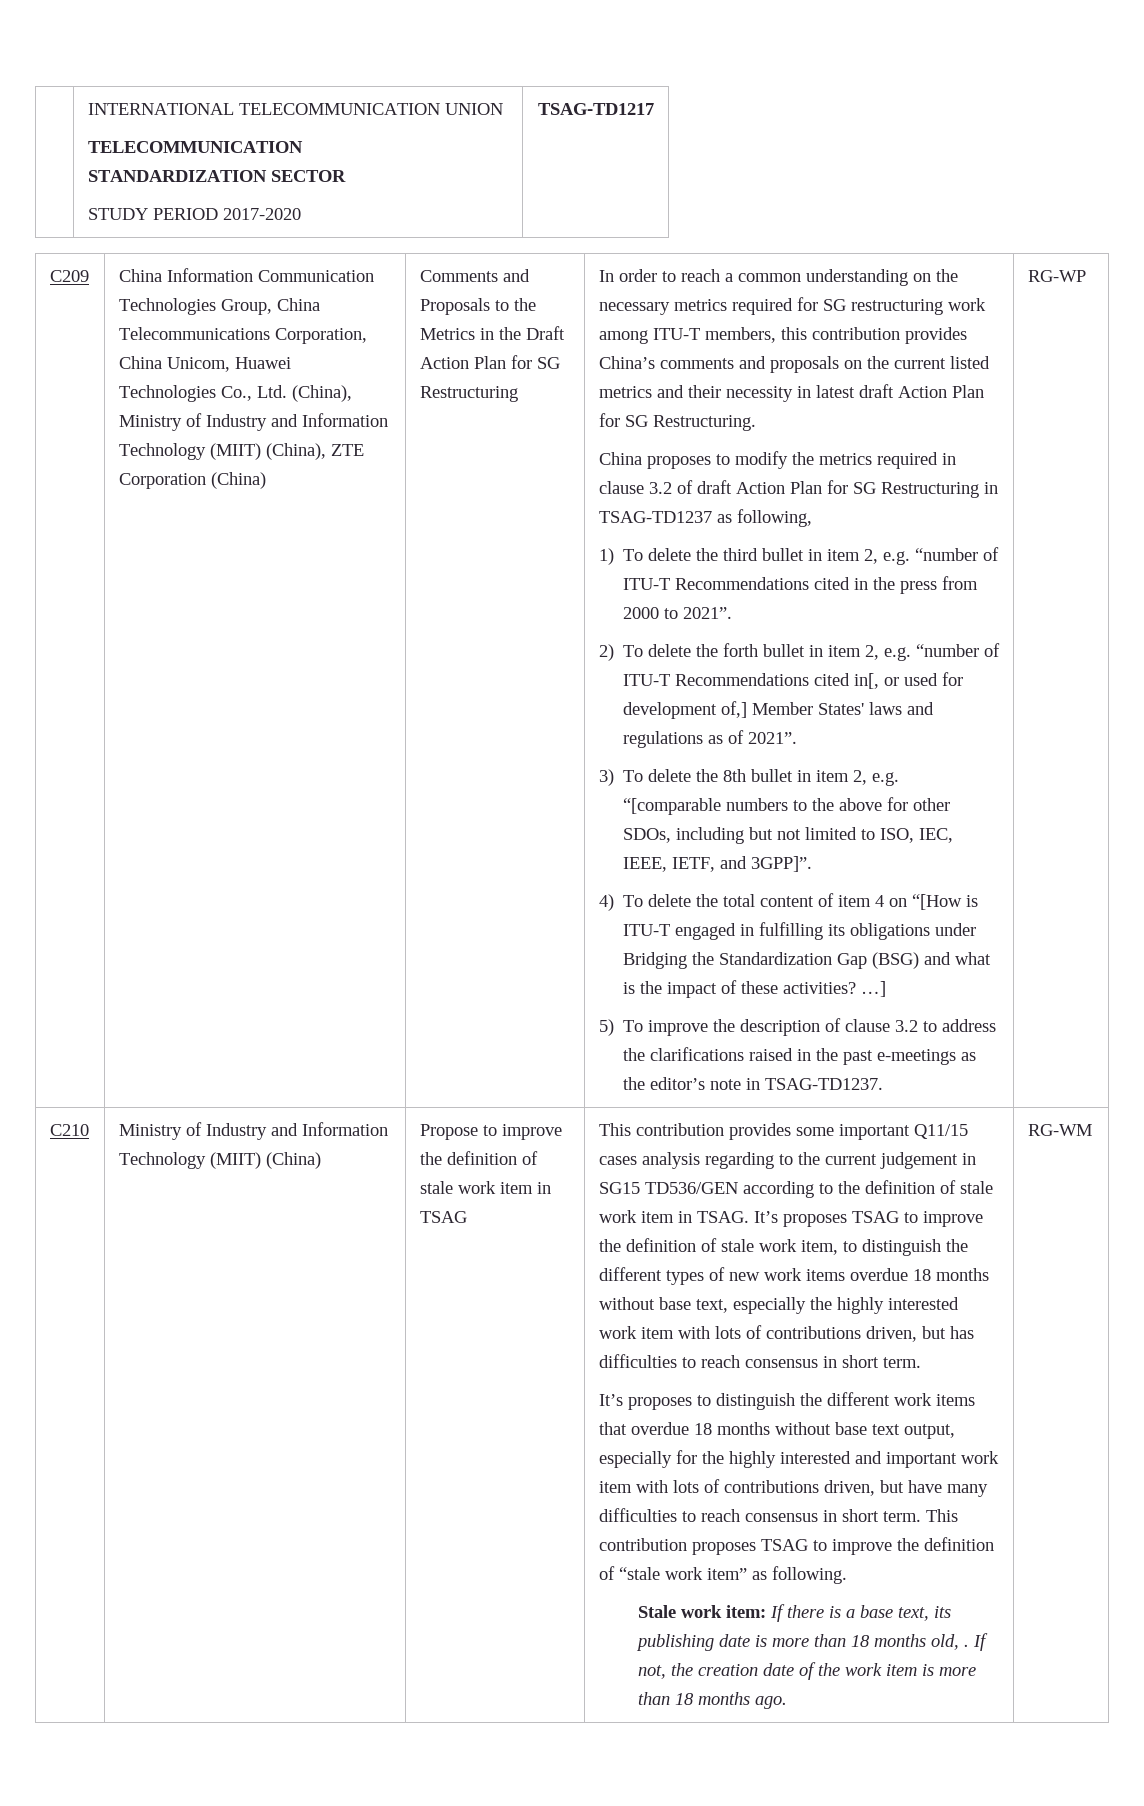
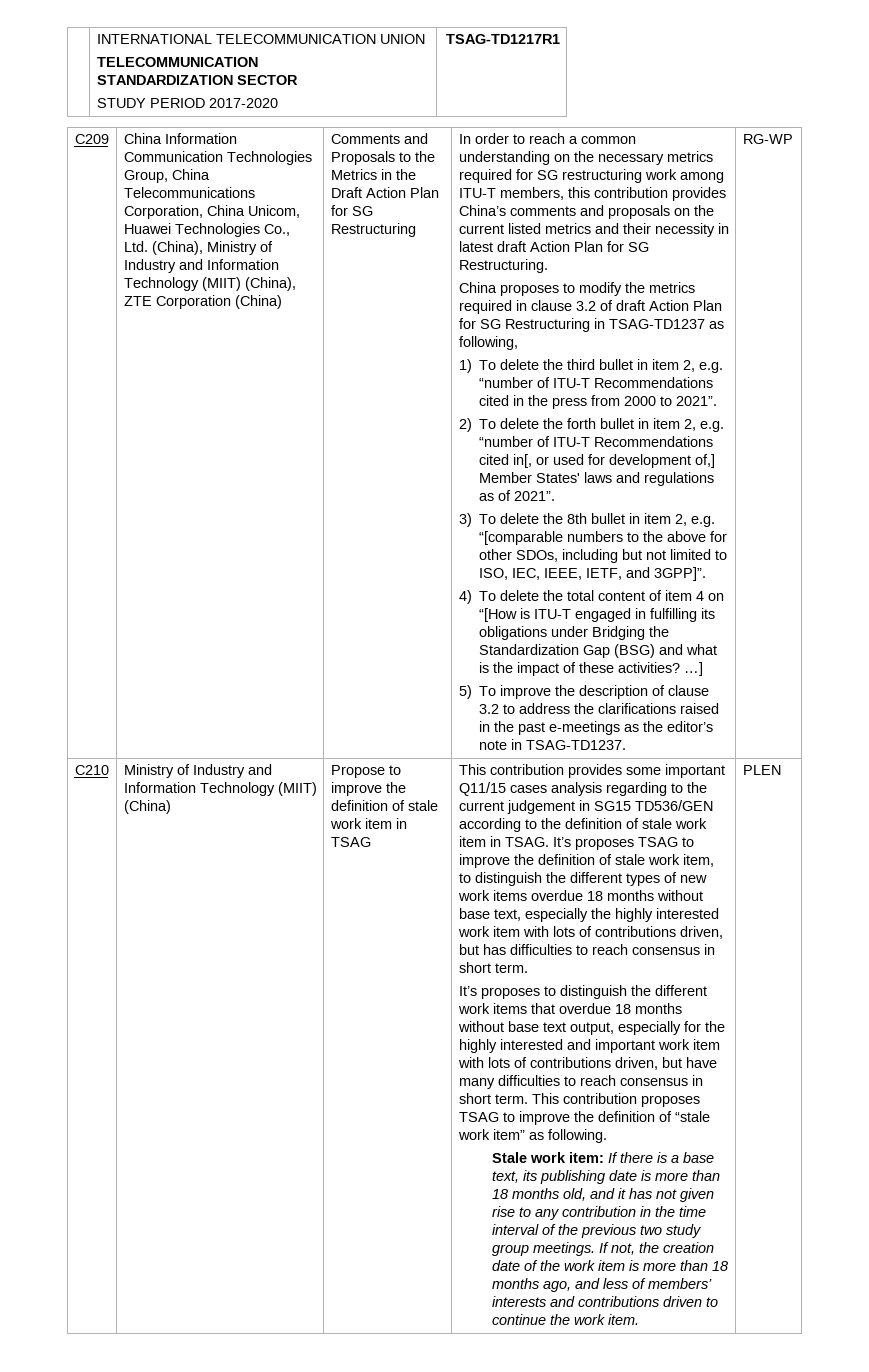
[538,103,655,115] TSAG-TD1217 -> [445,34,560,44] TSAG-TD1217R1
[963,1644,969,1647] . -> [590,1188,715,1202] [492,1206,707,1220] [492,1224,702,1238] [492,1242,596,1256] and it has not given rise to any contribution in the time interval of the previous two study group meetings.
[754,1696,787,1709] [1027,1124,1092,1136] ago. | RG-WM -> [543,1278,713,1292] [492,1296,719,1307] [492,1314,640,1325] [742,765,781,775] ago, and less of members’ interests and contributions driven to continue the work item. | PLEN

